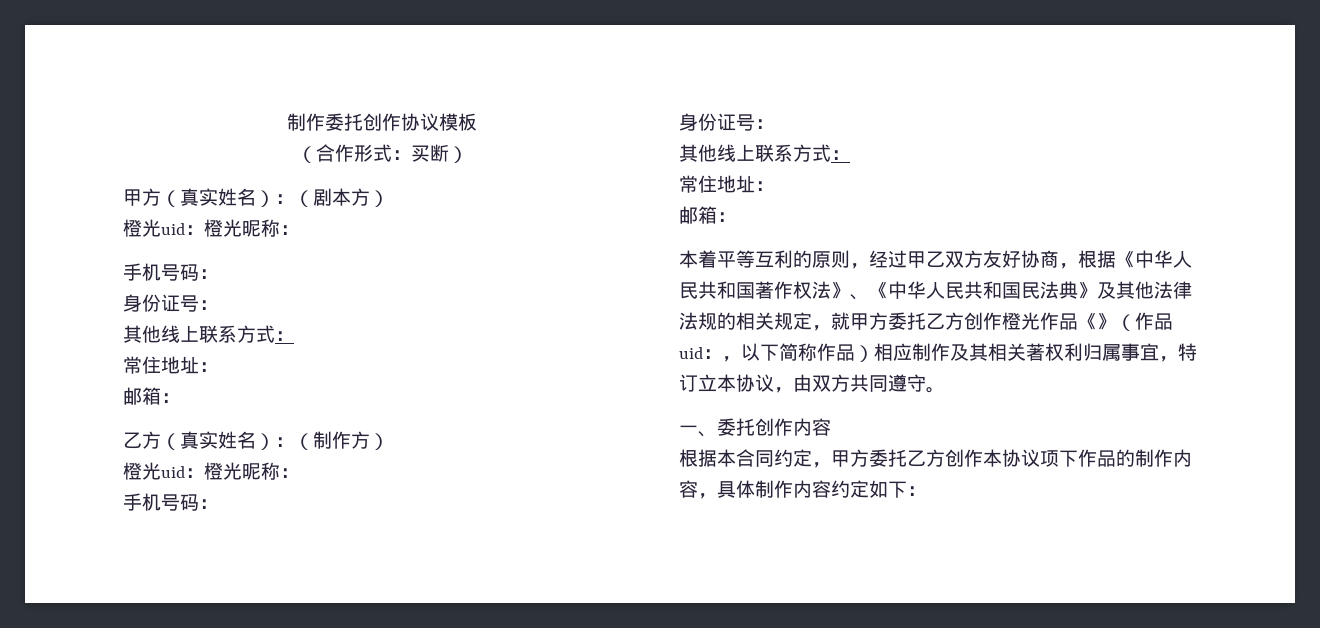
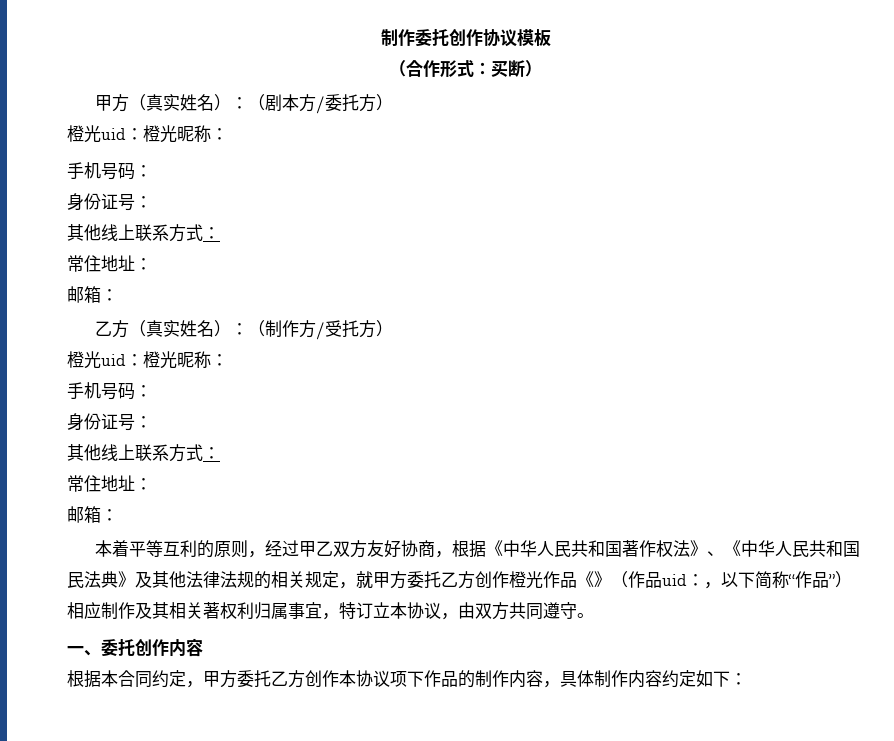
(370, 197) none -> [315,94,376,114] /委托方
(370, 440) none -> [315,320,376,340] /受托方
[817,343,855,361] 作品 -> [788,571,835,588] “作品”

